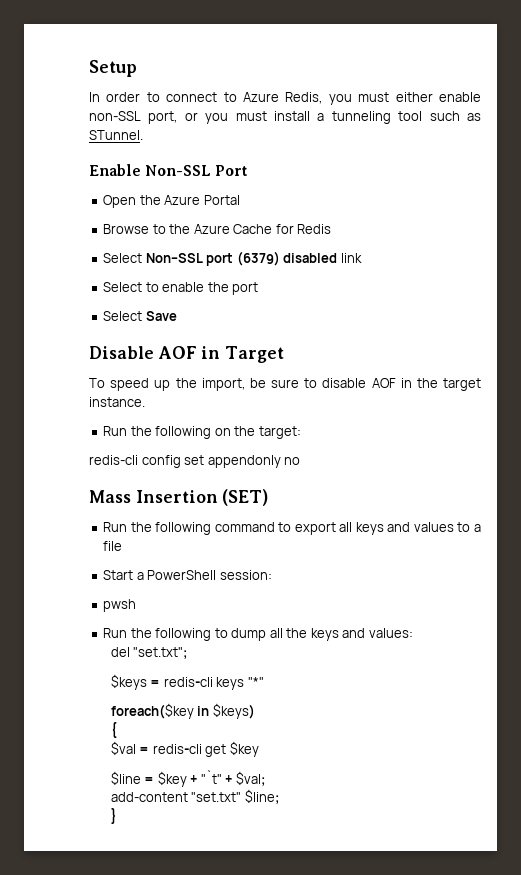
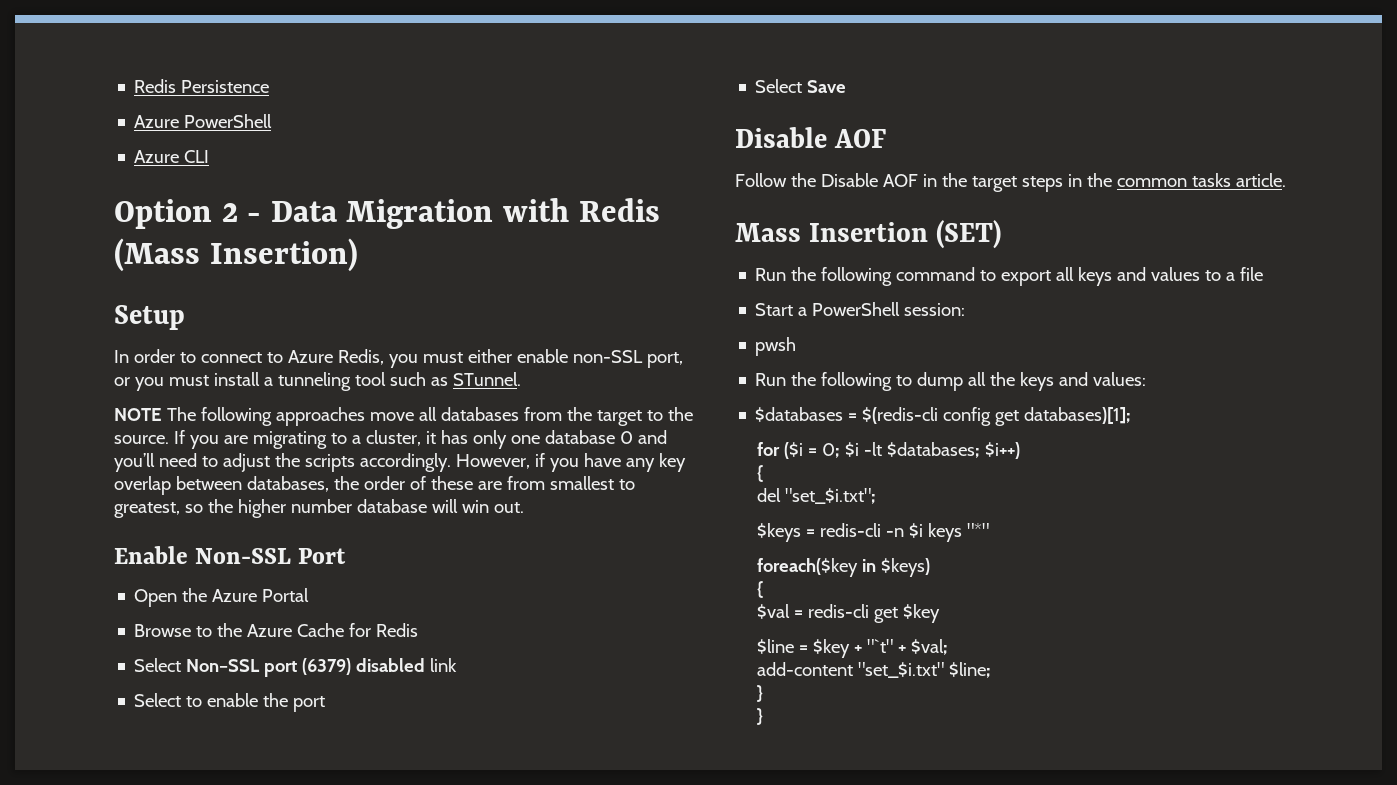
(89, 68) none -> [134,79,270,93] [134,114,273,128] [134,150,210,163] [114,198,660,229] [114,238,358,272] Redis Persistence // Azure PowerShell // Azure CLI // Option 2 - Data Migration with Redis (Mass Insertion) //
(143, 135) none -> [114,407,693,426] [114,430,667,449] [114,453,686,472] [114,476,635,495] [114,499,524,518] // NOTE The following approaches move all databases from the target to the source. If you are migrating to a cluster, it has only one database 0 and you’ll need to adjust the scripts accordingly. However, if you have any key overlap between databases, the order of these are from smallest to greatest, so the higher number database will win out.
[201,346,285,363] [89,378,482,391] [89,397,145,407] [103,426,301,439] [89,455,301,468] in Target // To speed up the import, be sure to disable AOF in the target instance. // Run the following on the target: // redis-cli config set appendonly no -> [735,173,1286,192] // Follow the Disable AOF in the target steps in the common tasks article.
(413, 633) none -> [755,407,1132,426] [757,442,1021,459] [757,465,764,482] // $databases = $(redis-cli config get databases)[1]; // for ($i = 0; $i -lt $databases; $i++) // {
[133,647,188,659] "set.txt"; -> [785,488,877,504] "set_$i.txt";
(213, 682) none -> [886,523,924,538] -n $i
[191,792,242,802] "set.txt" -> [858,662,945,678] "set_$i.txt"
(117, 816) none -> [757,708,764,725] // }

